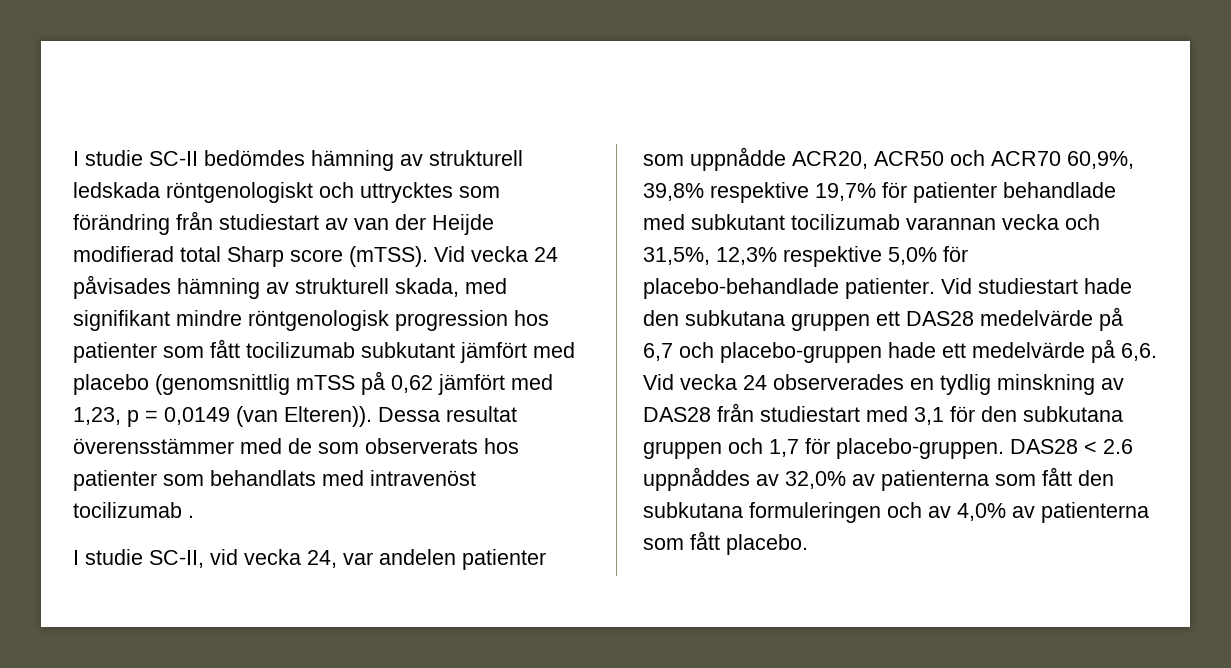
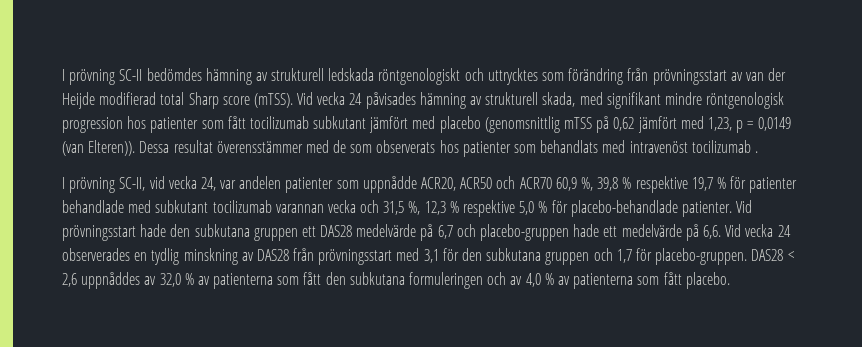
[73,150,143,166] I studie -> [62,69,116,85] I prövning
[219,214,319,230] studiestart -> [652,69,727,85] prövningsstart
[85,549,143,565] studie -> [69,177,116,193] prövning
[1067,151,1134,169] [643,182,876,203] 60,9%, 39,8% respektive 19,7% -> [555,176,726,193] 60,9 %, 39,8 % respektive 19,7 %
[643,246,937,267] 31,5%, 12,3% respektive 5,0% -> [383,200,548,217] 31,5 %, 12,3 % respektive 5,0 %
[978,278,1078,294] studiestart -> [62,225,136,241] prövningsstart
[760,406,860,422] studiestart -> [318,249,393,265] prövningsstart
[1103,439,1133,454] 2.6 -> [62,273,77,287] 2,6
[785,471,846,489] 32,0% -> [159,273,194,287] 32,0 %
[957,503,1006,521] 4,0% -> [525,273,554,287] 4,0 %

